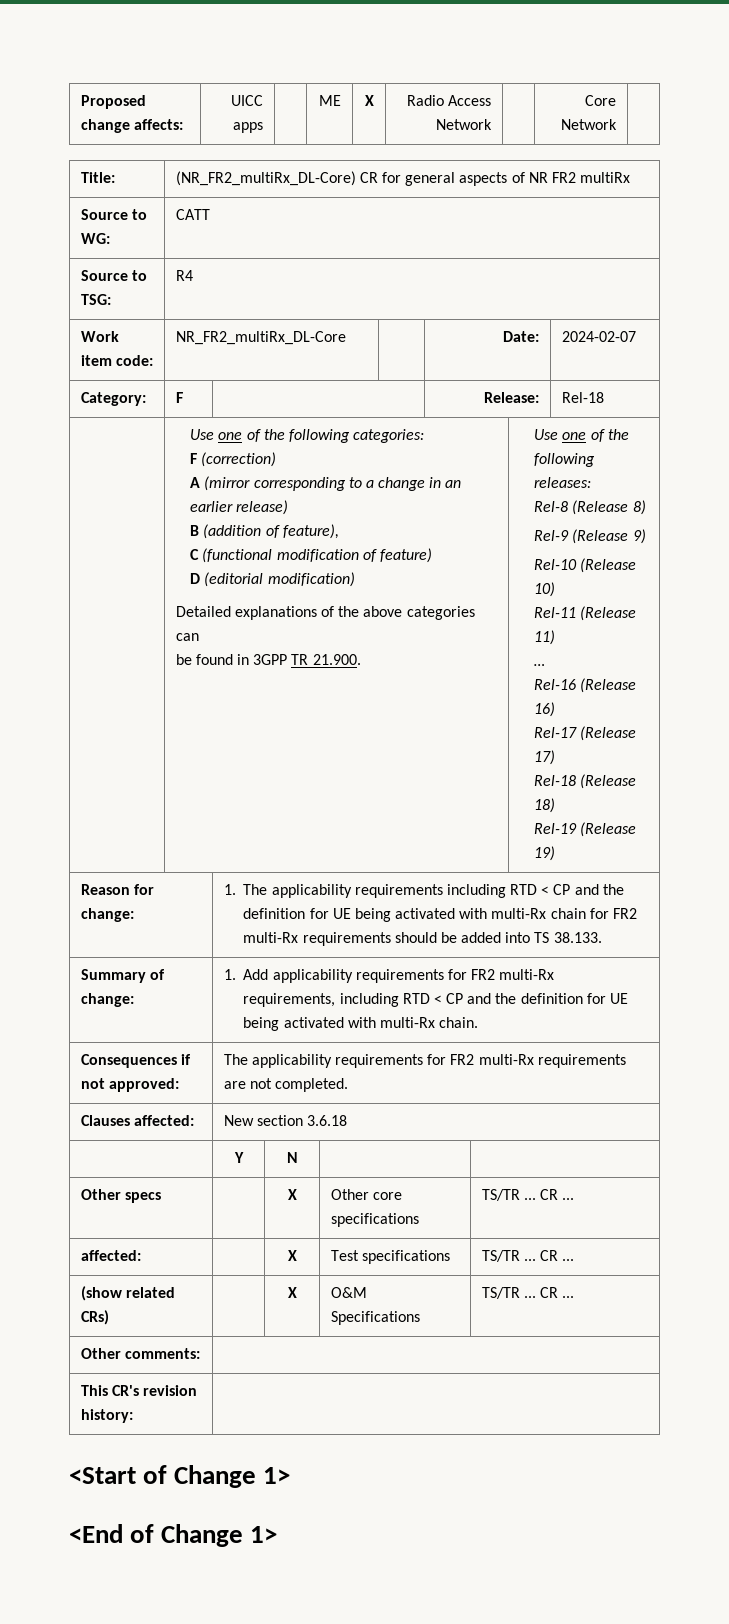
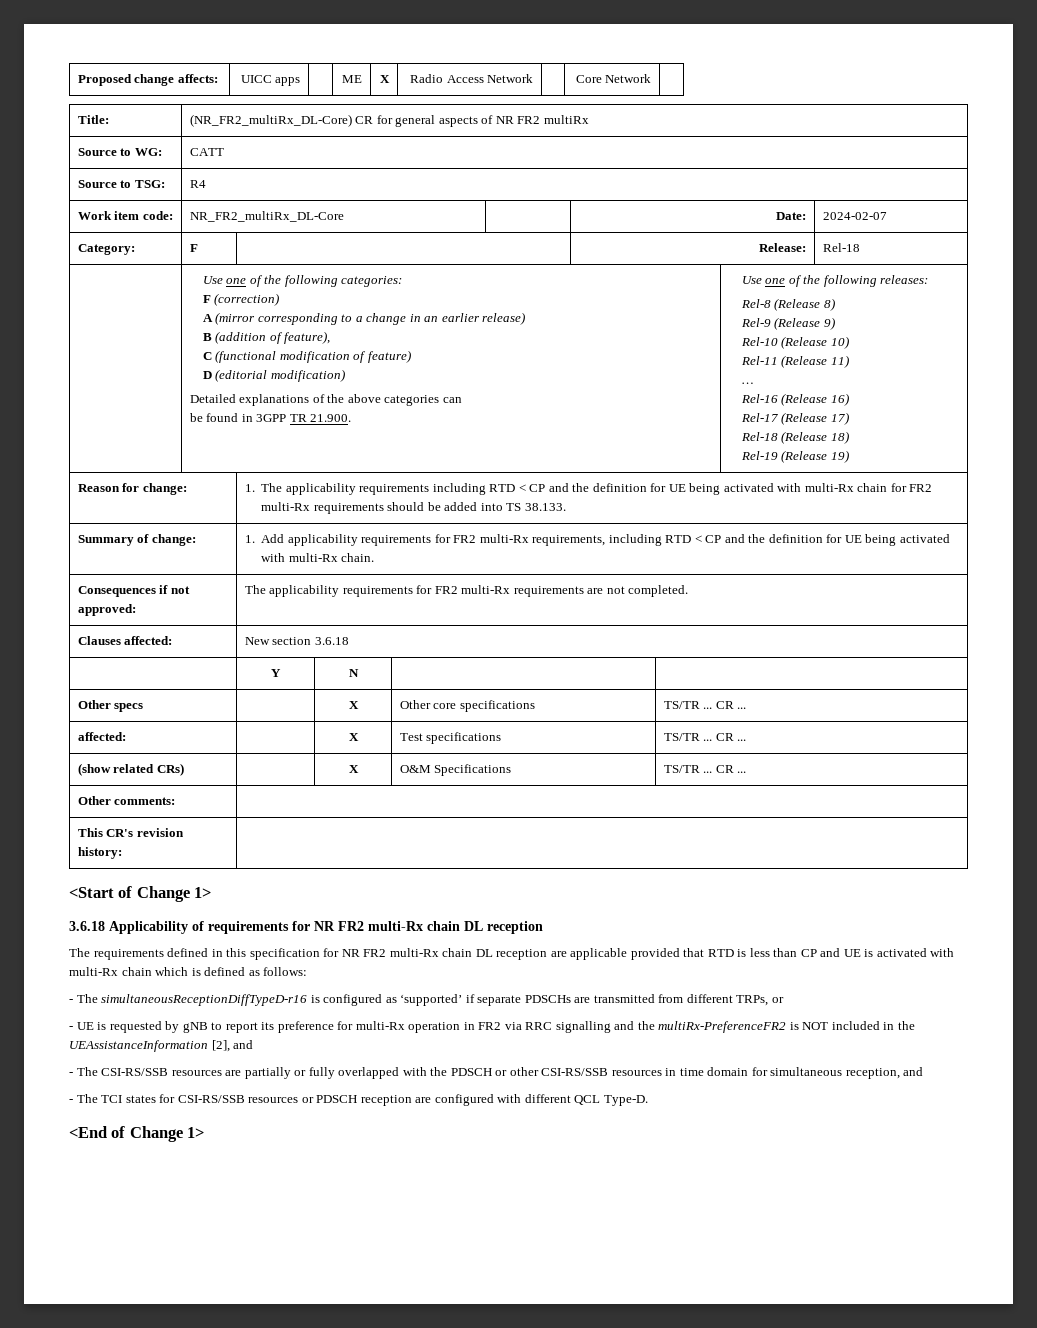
(291, 1475) none -> [69,921,543,934] [69,948,955,960] [69,967,308,976] [69,994,784,1006] [69,1021,915,1033] [69,1040,254,1052] [69,1067,924,1079] [69,1094,648,1106] // 3.6.18 Applicability of requirements for NR FR2 multi-Rx chain DL reception // The requirements defined in this specification for NR FR2 multi-Rx chain DL reception are applicable provided that RTD is less than CP and UE is activated with multi-Rx chain which is defined as follows: // - The simultaneousReceptionDiffTypeD-r16 is configured as ‘supported’ if separate PDSCHs are transmitted from different TRPs, or // - UE is requested by gNB to report its preference for multi-Rx operation in FR2 via RRC signalling and the multiRx-PreferenceFR2 is NOT included in the UEAssistanceInformation [2], and // - The CSI-RS/SSB resources are partially or fully overlapped with the PDSCH or other CSI-RS/SSB resources in time domain for simultaneous reception, and // - The TCI states for CSI-RS/SSB resources or PDSCH reception are configured with different QCL Type-D.

